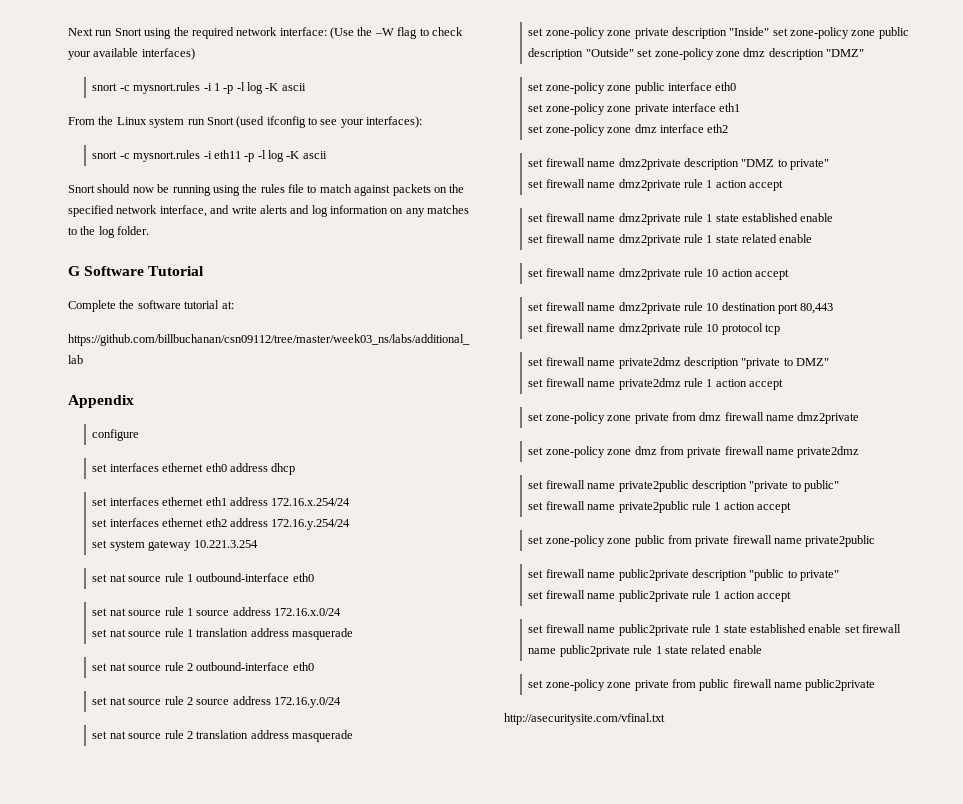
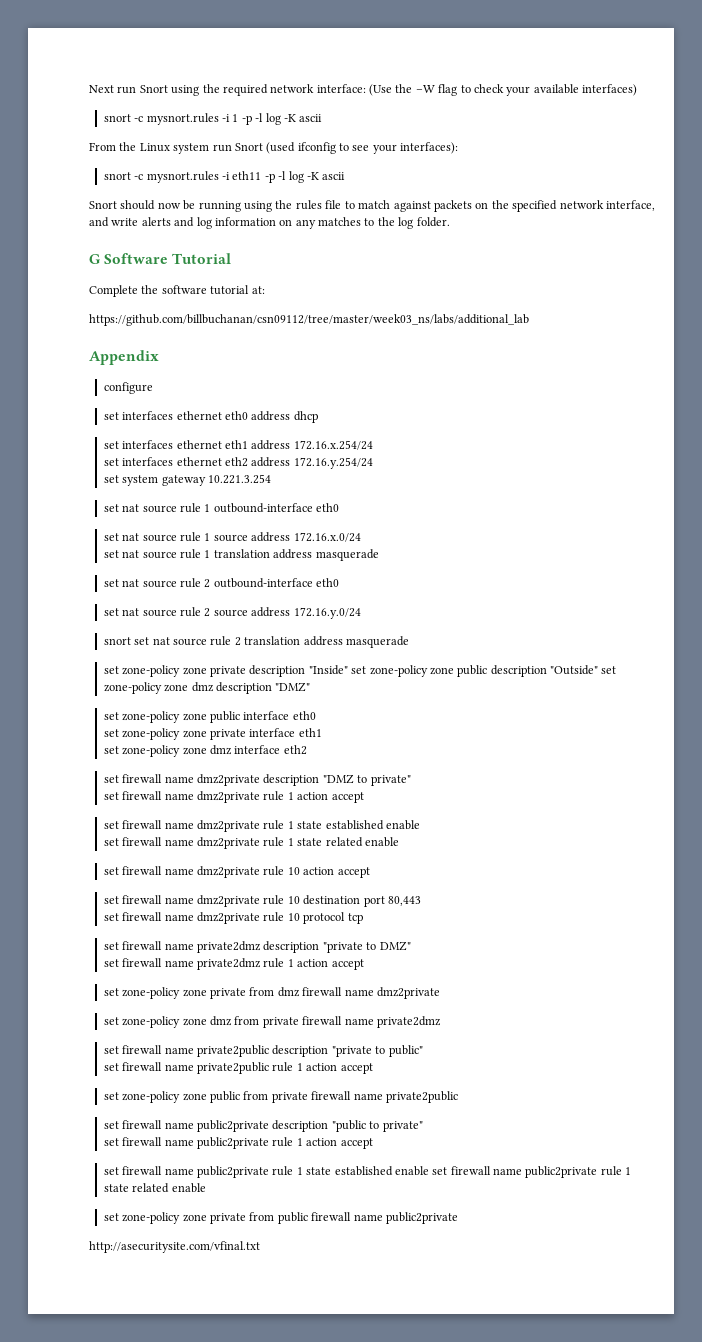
(342, 702) none -> [103,637,131,645] snort

